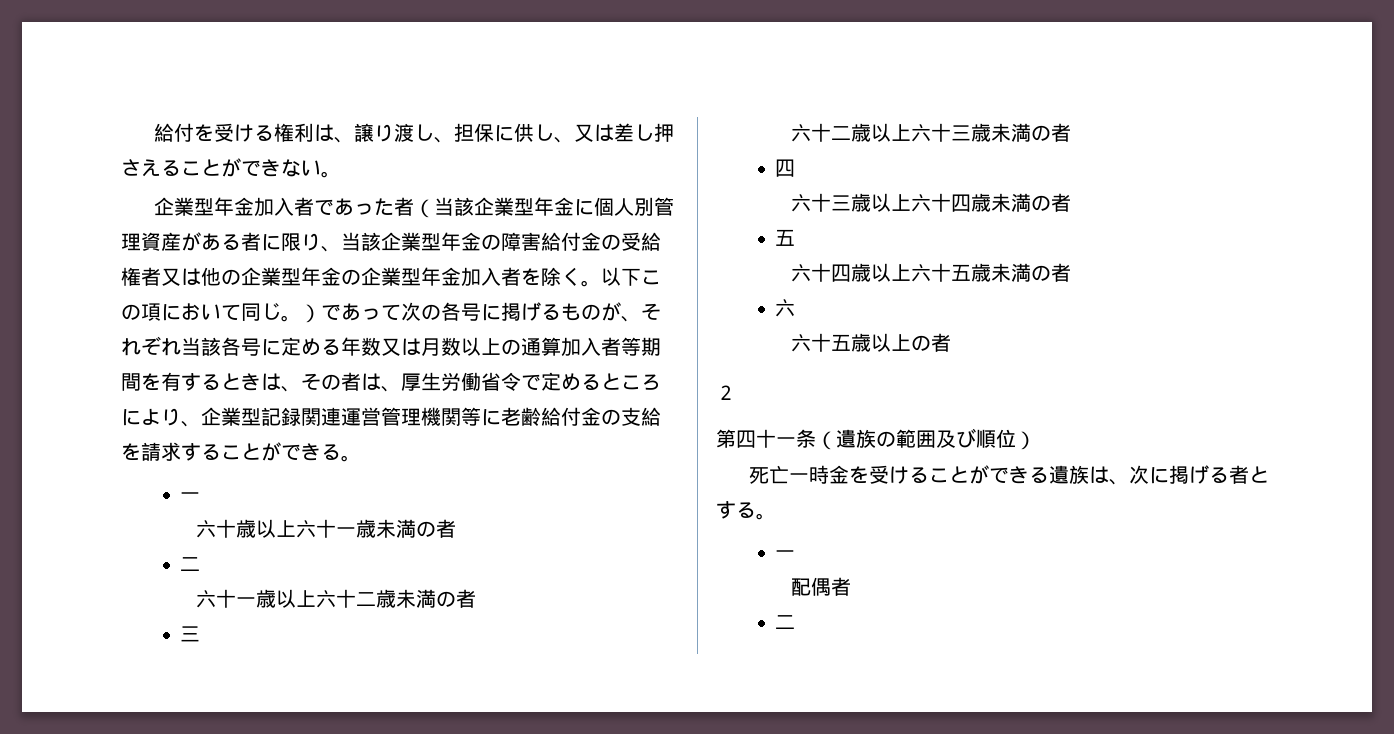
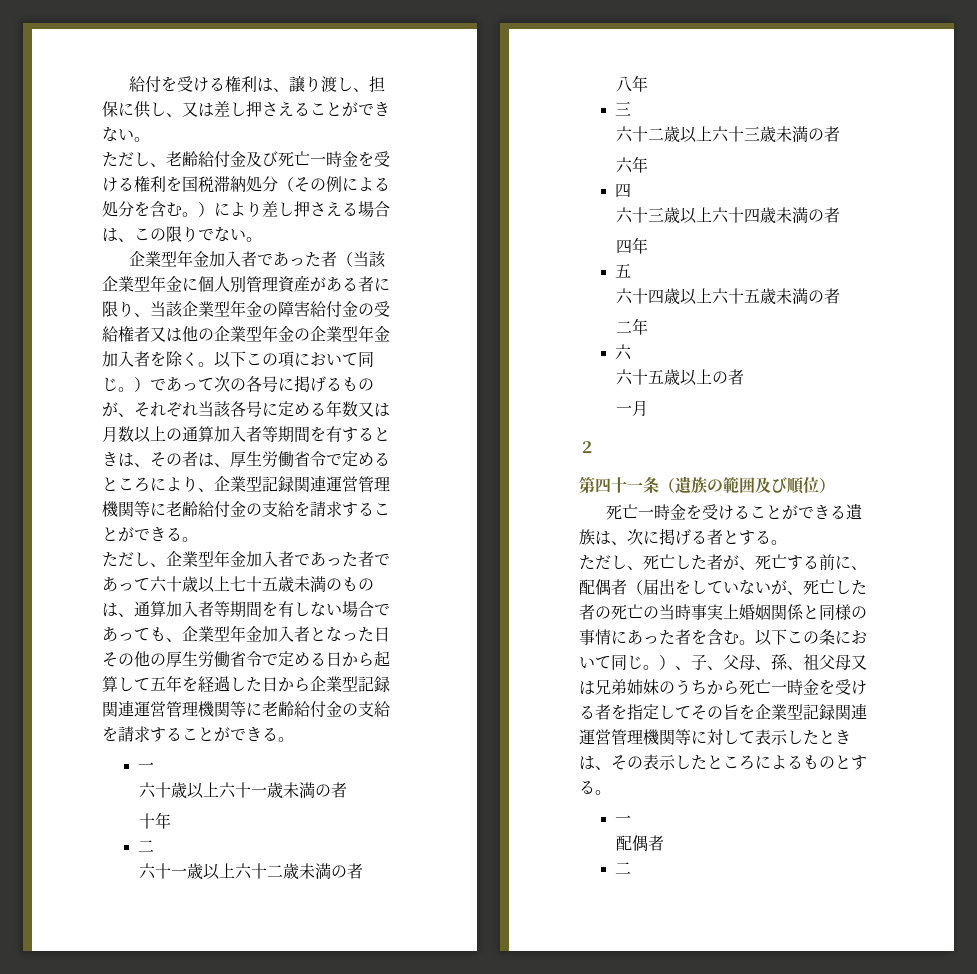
(341, 174) none -> [102,151,390,168] [102,176,390,193] [102,201,390,217] [102,226,262,242] // ただし、老齢給付金及び死亡一時金を受ける権利を国税滞納処分（その例による処分を含む。）により差し押さえる場合は、この限りでない。
(361, 458) none -> [102,550,390,567] [102,576,374,593] [102,601,390,617] [102,625,390,642] [102,651,390,668] [102,675,390,692] [102,700,390,718] [102,726,294,742] // ただし、企業型年金加入者であった者であって六十歳以上七十五歳未満のものは、通算加入者等期間を有しない場合であっても、企業型年金加入者となった日その他の厚生労働省令で定める日から起算して五年を経過した日から企業型記録関連運営管理機関等に老齢給付金の支給を請求することができる。
(457, 528) none -> [139,812,172,829] // 十年
(477, 598) none -> [616,75,649,92] // 八年
(1072, 132) none -> [616,156,649,173] // 六年
(1072, 202) none -> [616,237,649,254] // 四年
(1072, 272) none -> [616,318,649,335] // 二年
(952, 342) none -> [616,400,649,416] // 一月
(776, 516) none -> [579,554,867,570] [579,579,867,595] [579,604,867,620] [579,629,867,646] [579,654,867,670] [579,679,867,695] [579,703,867,720] [579,729,851,745] [579,754,867,770] [579,780,611,795] // ただし、死亡した者が、死亡する前に、配偶者（届出をしていないが、死亡した者の死亡の当時事実上婚姻関係と同様の事情にあった者を含む。以下この条において同じ。）、子、父母、孫、祖父母又は兄弟姉妹のうちから死亡一時金を受ける者を指定してその旨を企業型記録関連運営管理機関等に対して表示したときは、その表示したところによるものとする。

